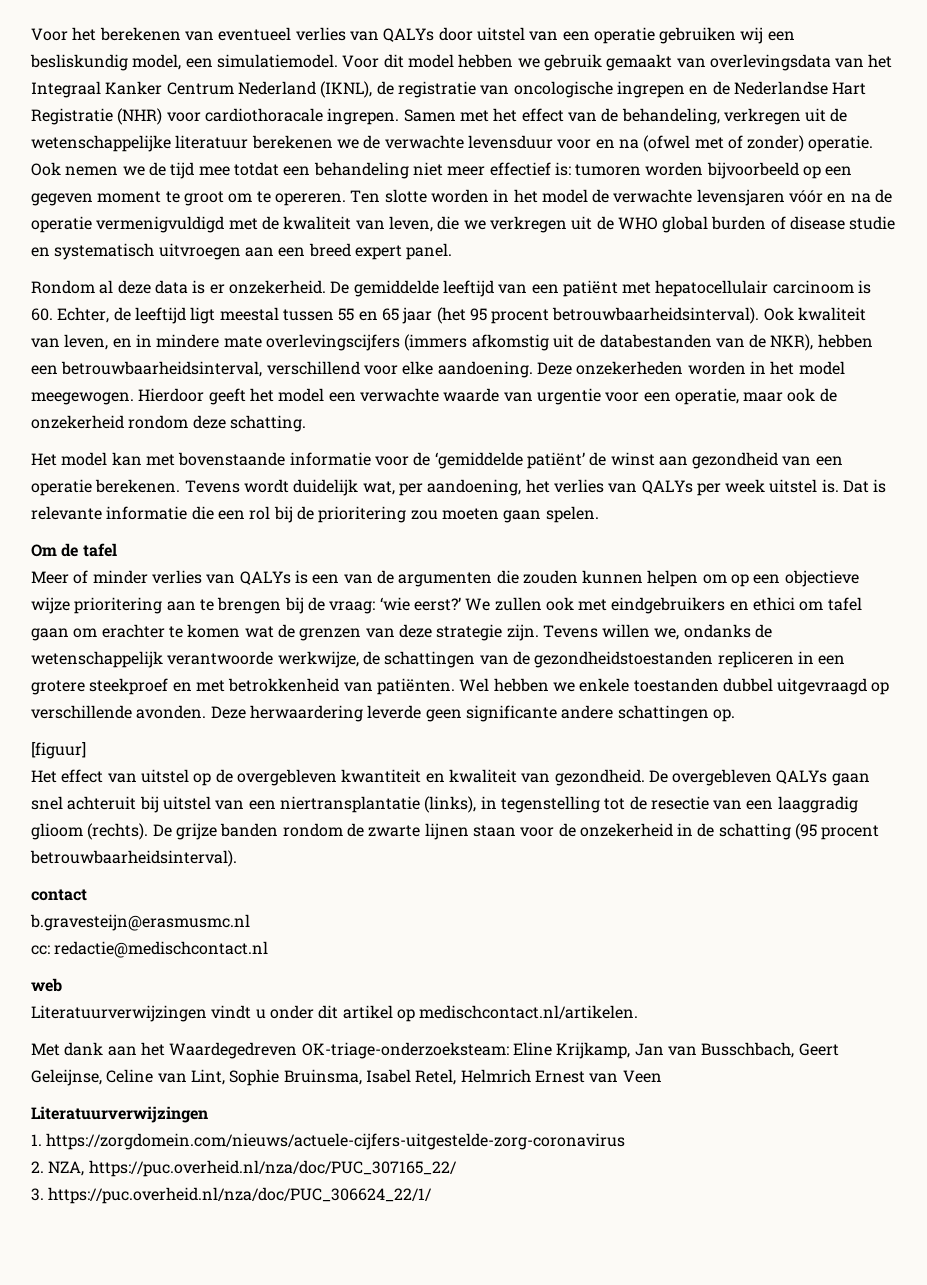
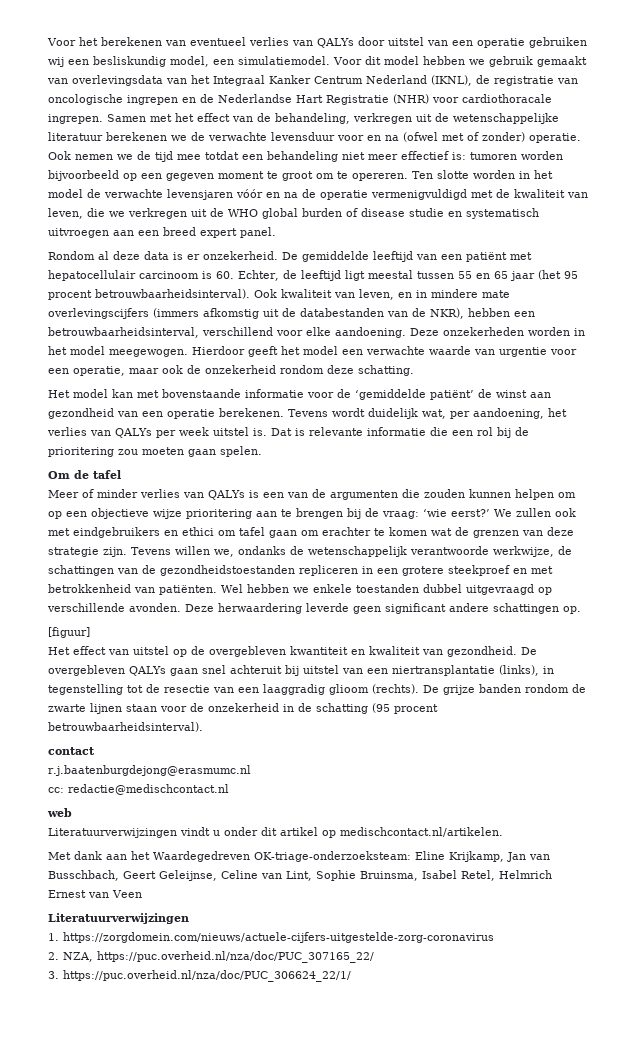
[465,705,557,722] significante -> [385,603,446,614] significant
[30,914,250,931] b.gravesteijn@erasmusmc.nl -> [48,765,251,776] r.j.baatenburgdejong@erasmumc.nl

